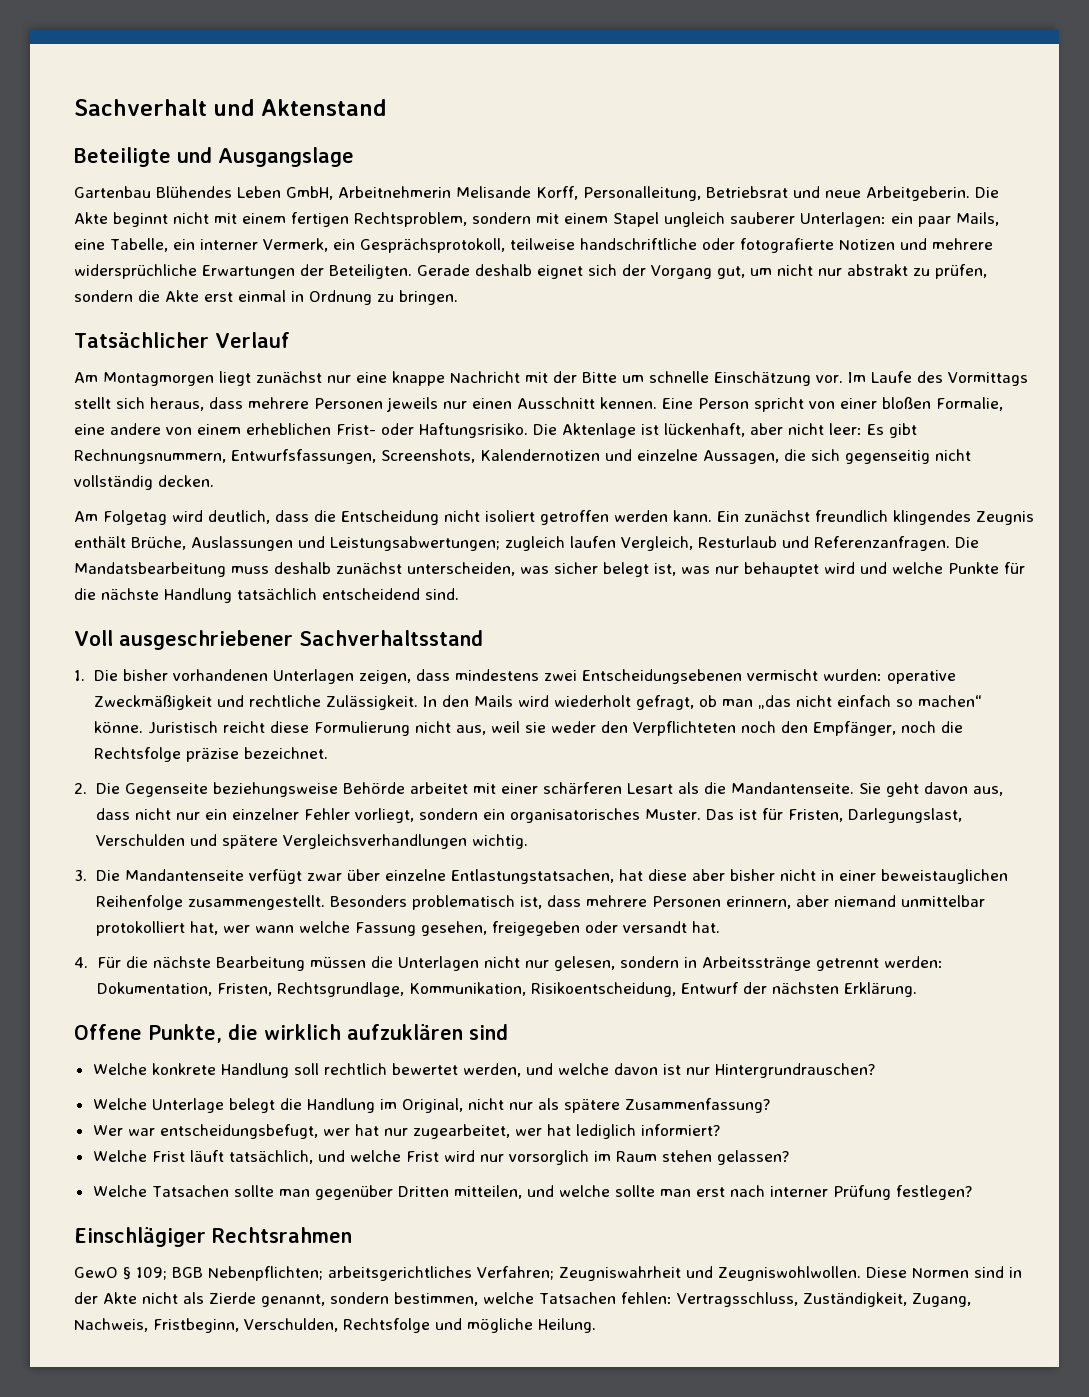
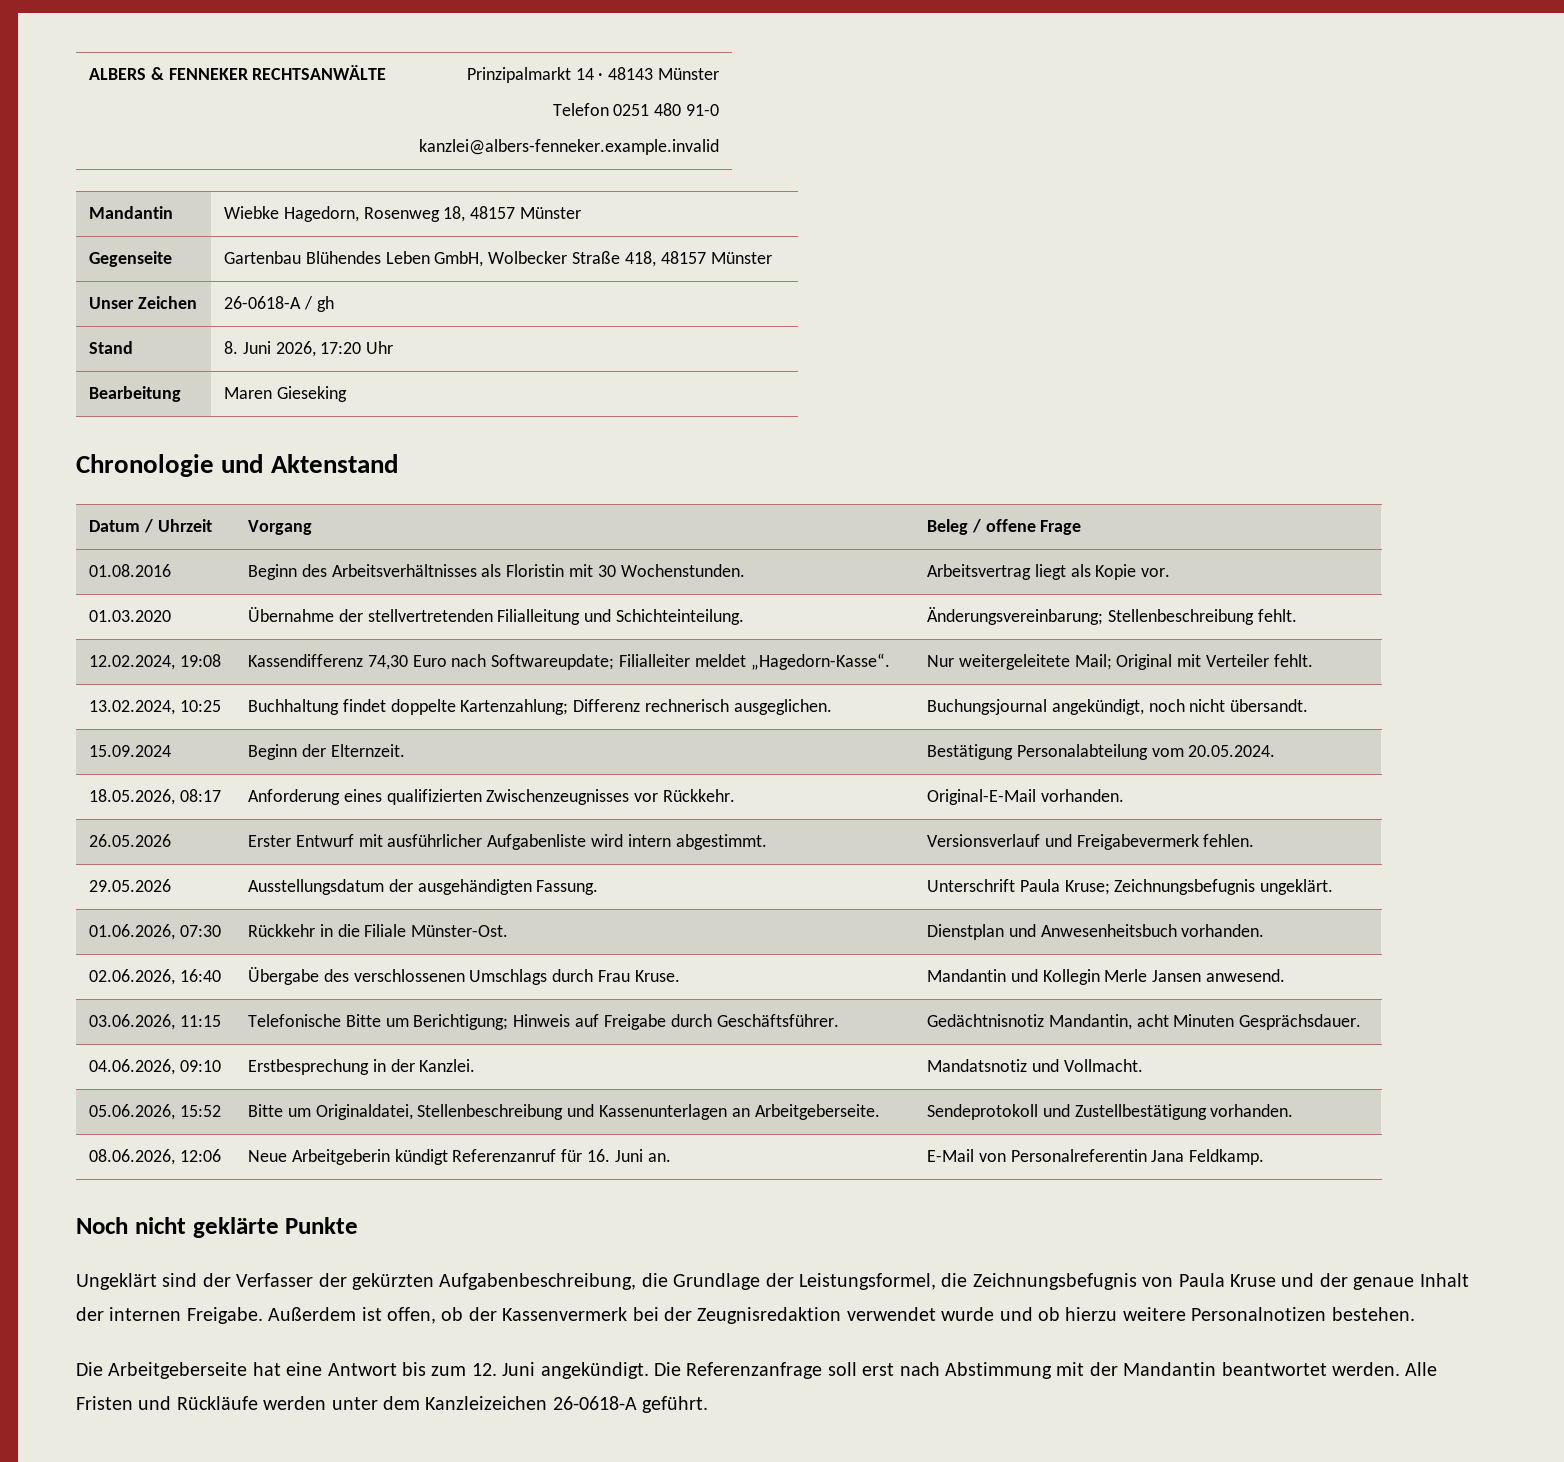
[74,99,386,116] [74,147,354,167] [74,186,999,201] [74,212,999,227] [74,238,993,253] [74,264,987,279] [74,290,458,305] [74,332,290,348] [74,371,1028,386] [74,397,1003,412] [74,423,917,438] [74,449,971,464] [74,475,214,490] [74,510,1034,525] [74,536,979,551] [74,562,1025,577] [74,588,459,603] [74,630,483,650] [74,669,956,684] [93,695,982,710] [93,721,964,736] [93,747,328,762] [74,782,1003,797] [95,808,962,823] [95,834,529,849] [74,869,1008,884] [95,895,985,910] [95,921,720,936] [74,956,943,971] [96,982,917,997] [74,1024,508,1043] [92,1063,875,1078] [92,1098,770,1113] [92,1124,720,1139] [92,1150,789,1165] [92,1185,972,1200] [74,1227,352,1247] [74,1266,1022,1281] [74,1292,971,1307] [74,1318,596,1333] Sachverhalt und Aktenstand // Beteiligte und Ausgangslage // Gartenbau Blühendes Leben GmbH, Arbeitnehmerin Melisande Korff, Personalleitung, Betriebsrat und neue Arbeitgeberin. Die Akte beginnt nicht mit einem fertigen Rechtsproblem, sondern mit einem Stapel ungleich sauberer Unterlagen: ein paar Mails, eine Tabelle, ein interner Vermerk, ein Gesprächsprotokoll, teilweise handschriftliche oder fotografierte Notizen und mehrere widersprüchliche Erwartungen der Beteiligten. Gerade deshalb eignet sich der Vorgang gut, um nicht nur abstrakt zu prüfen, sondern die Akte erst einmal in Ordnung zu bringen. // Tatsächlicher Verlauf // Am Montagmorgen liegt zunächst nur eine knappe Nachricht mit der Bitte um schnelle Einschätzung vor. Im Laufe des Vormittags stellt sich heraus, dass mehrere Personen jeweils nur einen Ausschnitt kennen. Eine Person spricht von einer bloßen Formalie, eine andere von einem erheblichen Frist- oder Haftungsrisiko. Die Aktenlage ist lückenhaft, aber nicht leer: Es gibt Rechnungsnummern, Entwurfsfassungen, Screenshots, Kalendernotizen und einzelne Aussagen, die sich gegenseitig nicht vollständig decken. // Am Folgetag wird deutlich, dass die Entscheidung nicht isoliert getroffen werden kann. Ein zunächst freundlich klingendes Zeugnis enthält Brüche, Auslassungen und Leistungsabwertungen; zugleich laufen Vergleich, Resturlaub und Referenzanfragen. Die Mandatsbearbeitung muss deshalb zunächst unterscheiden, was sicher belegt ist, was nur behauptet wird und welche Punkte für die nächste Handlung tatsächlich entscheidend sind. // Voll ausgeschriebener Sachverhaltsstand // 1. Die bisher vorhandenen Unterlagen zeigen, dass mindestens zwei Entscheidungsebenen vermischt wurden: operative Zweckmäßigkeit und rechtliche Zulässigkeit. In den Mails wird wiederholt gefragt, ob man „das nicht einfach so machen“ könne. Juristisch reicht diese Formulierung nicht aus, weil sie weder den Verpflichteten noch den Empfänger, noch die Rechtsfolge präzise bezeichnet. // 2. Die Gegenseite beziehungsweise Behörde arbeitet mit einer schärferen Lesart als die Mandantenseite. Sie geht davon aus, dass nicht nur ein einzelner Fehler vorliegt, sondern ein organisatorisches Muster. Das ist für Fristen, Darlegungslast, Verschulden und spätere Vergleichsverhandlungen wichtig. // 3. Die Mandantenseite verfügt zwar über einzelne Entlastungstatsachen, hat diese aber bisher nicht in einer beweistauglichen Reihenfolge zusammengestellt. Besonders problematisch ist, dass mehrere Personen erinnern, aber niemand unmittelbar protokolliert hat, wer wann welche Fassung gesehen, freigegeben oder versandt hat. // 4. Für die nächste Bearbeitung müssen die Unterlagen nicht nur gelesen, sondern in Arbeitsstränge getrennt werden: Dokumentation, Fristen, Rechtsgrundlage, Kommunikation, Risikoentscheidung, Entwurf der nächsten Erklärung. // Offene Punkte, die wirklich aufzuklären sind // Welche konkrete Handlung soll rechtlich bewertet werden, und welche davon ist nur Hintergrundrauschen? // Welche Unterlage belegt die Handlung im Original, nicht nur als spätere Zusammenfassung? // Wer war entscheidungsbefugt, wer hat nur zugearbeitet, wer hat lediglich informiert? // Welche Frist läuft tatsächlich, und welche Frist wird nur vorsorglich im Raum stehen gelassen? // Welche Tatsachen sollte man gegenüber Dritten mitteilen, und welche sollte man erst nach interner Prüfung festlegen? // Einschlägiger Rechtsrahmen // GewO § 109; BGB Nebenpflichten; arbeitsgerichtliches Verfahren; Zeugniswahrheit und Zeugniswohlwollen. Diese Normen sind in der Akte nicht als Zierde genannt, sondern bestimmen, welche Tatsachen fehlen: Vertragsschluss, Zuständigkeit, Zugang, Nachweis, Fristbeginn, Verschulden, Rechtsfolge und mögliche Heilung. -> [88,65,387,80] [466,67,720,83] [552,103,720,116] [419,139,720,155] [88,206,173,219] [223,206,582,222] [88,251,172,267] [223,251,772,267] [88,296,197,309] [223,296,334,312] [88,341,133,354] [223,341,394,357] [88,386,181,402] [223,386,347,402] [76,454,398,477] [88,519,212,533] [247,520,312,535] [926,519,1082,535] [88,564,171,577] [247,564,745,580] [926,564,1171,580] [88,610,171,622] [247,607,745,625] [926,607,1297,625] [88,654,221,670] [247,653,890,670] [926,654,1313,670] [88,700,221,715] [247,699,832,715] [926,699,1309,715] [88,745,171,757] [247,744,405,760] [926,744,1276,760] [88,789,221,805] [247,789,736,805] [926,789,1124,805] [88,834,171,847] [247,834,767,850] [926,834,1255,850] [88,879,171,892] [247,879,599,895] [926,879,1334,895] [88,924,221,940] [247,924,509,937] [926,924,1265,940] [88,969,221,985] [247,967,680,985] [926,969,1286,985] [88,1014,221,1030] [247,1014,839,1030] [926,1014,1362,1030] [88,1059,221,1075] [247,1059,476,1075] [926,1059,1143,1072] [88,1104,221,1120] [247,1104,880,1120] [926,1104,1294,1120] [88,1149,221,1165] [247,1149,671,1165] [926,1149,1265,1165] [76,1217,359,1238] [76,1273,1469,1290] [76,1307,1415,1324] [76,1362,1438,1379] [76,1396,709,1413] ALBERS & FENNEKER RECHTSANWÄLTE | Prinzipalmarkt 14 · 48143 Münster // Telefon 0251 480 91-0 // kanzlei@albers-fenneker.example.invalid // Mandantin | Wiebke Hagedorn, Rosenweg 18, 48157 Münster // Gegenseite | Gartenbau Blühendes Leben GmbH, Wolbecker Straße 418, 48157 Münster // Unser Zeichen | 26-0618-A / gh // Stand | 8. Juni 2026, 17:20 Uhr // Bearbeitung | Maren Gieseking // Chronologie und Aktenstand // Datum / Uhrzeit | Vorgang | Beleg / offene Frage // 01.08.2016 | Beginn des Arbeitsverhältnisses als Floristin mit 30 Wochenstunden. | Arbeitsvertrag liegt als Kopie vor. // 01.03.2020 | Übernahme der stellvertretenden Filialleitung und Schichteinteilung. | Änderungsvereinbarung; Stellenbeschreibung fehlt. // 12.02.2024, 19:08 | Kassendifferenz 74,30 Euro nach Softwareupdate; Filialleiter meldet „Hagedorn-Kasse“. | Nur weitergeleitete Mail; Original mit Verteiler fehlt. // 13.02.2024, 10:25 | Buchhaltung findet doppelte Kartenzahlung; Differenz rechnerisch ausgeglichen. | Buchungsjournal angekündigt, noch nicht übersandt. // 15.09.2024 | Beginn der Elternzeit. | Bestätigung Personalabteilung vom 20.05.2024. // 18.05.2026, 08:17 | Anforderung eines qualifizierten Zwischenzeugnisses vor Rückkehr. | Original-E-Mail vorhanden. // 26.05.2026 | Erster Entwurf mit ausführlicher Aufgabenliste wird intern abgestimmt. | Versionsverlauf und Freigabevermerk fehlen. // 29.05.2026 | Ausstellungsdatum der ausgehändigten Fassung. | Unterschrift Paula Kruse; Zeichnungsbefugnis ungeklärt. // 01.06.2026, 07:30 | Rückkehr in die Filiale Münster-Ost. | Dienstplan und Anwesenheitsbuch vorhanden. // 02.06.2026, 16:40 | Übergabe des verschlossenen Umschlags durch Frau Kruse. | Mandantin und Kollegin Merle Jansen anwesend. // 03.06.2026, 11:15 | Telefonische Bitte um Berichtigung; Hinweis auf Freigabe durch Geschäftsführer. | Gedächtnisnotiz Mandantin, acht Minuten Gesprächsdauer. // 04.06.2026, 09:10 | Erstbesprechung in der Kanzlei. | Mandatsnotiz und Vollmacht. // 05.06.2026, 15:52 | Bitte um Originaldatei, Stellenbeschreibung und Kassenunterlagen an Arbeitgeberseite. | Sendeprotokoll und Zustellbestätigung vorhanden. // 08.06.2026, 12:06 | Neue Arbeitgeberin kündigt Referenzanruf für 16. Juni an. | E-Mail von Personalreferentin Jana Feldkamp. // Noch nicht geklärte Punkte // Ungeklärt sind der Verfasser der gekürzten Aufgabenbeschreibung, die Grundlage der Leistungsformel, die Zeichnungsbefugnis von Paula Kruse und der genaue Inhalt der internen Freigabe. Außerdem ist offen, ob der Kassenvermerk bei der Zeugnisredaktion verwendet wurde und ob hierzu weitere Personalnotizen bestehen. // Die Arbeitgeberseite hat eine Antwort bis zum 12. Juni angekündigt. Die Referenzanfrage soll erst nach Abstimmung mit der Mandantin beantwortet werden. Alle Fristen und Rückläufe werden unter dem Kanzleizeichen 26-0618-A geführt.

